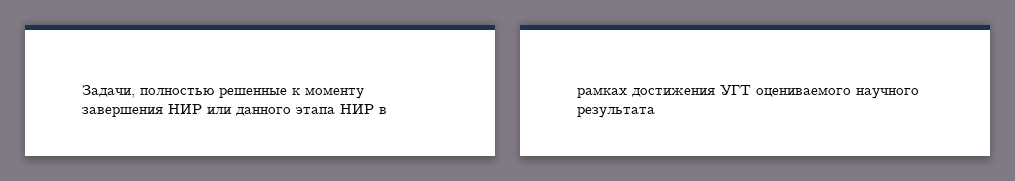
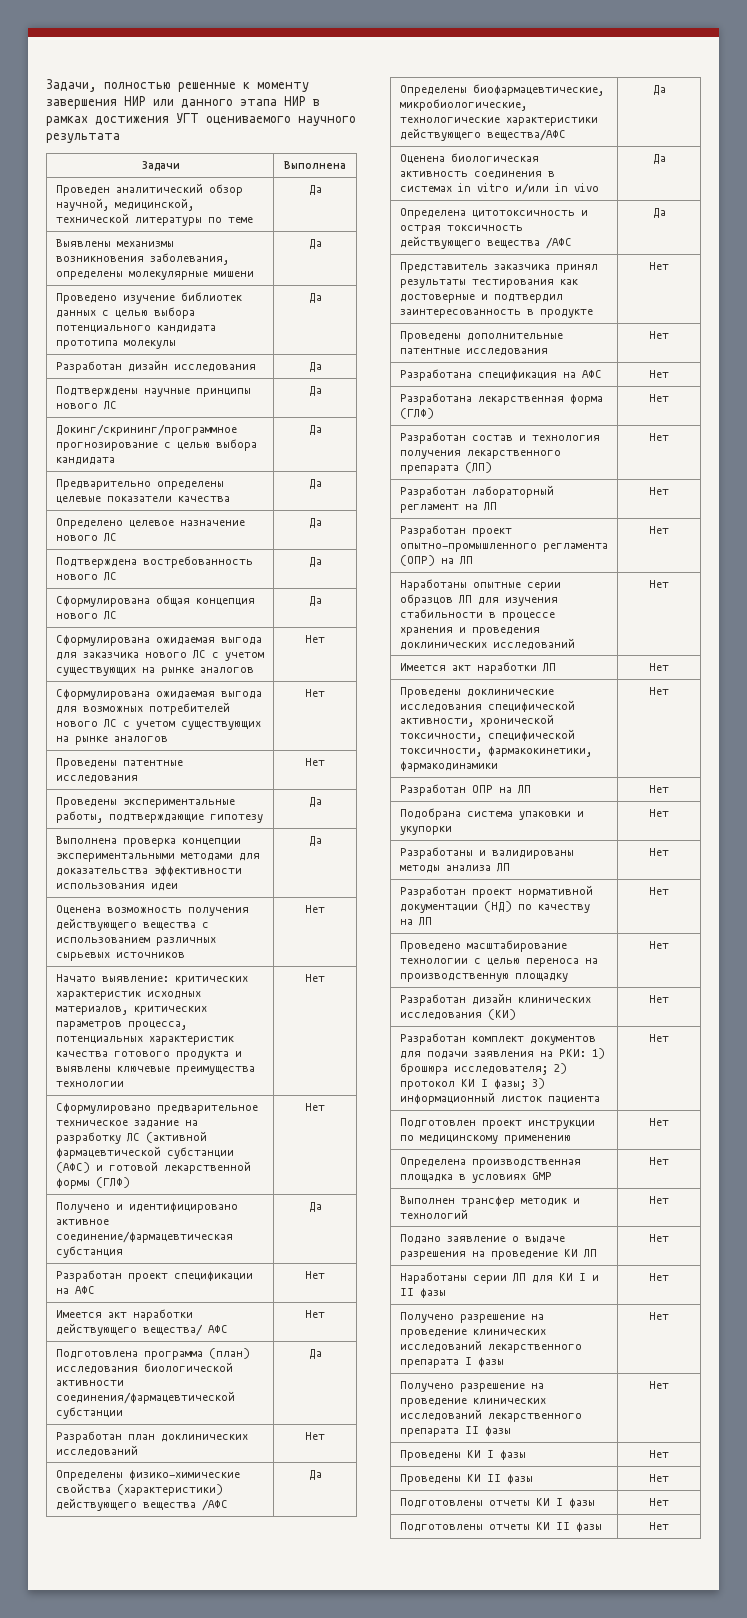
(655, 112) none -> [140,161,180,171] [284,161,346,170] [55,183,243,196] [55,198,194,211] [55,213,253,226] [308,185,322,195] [55,239,174,248] [55,253,229,265] [55,271,254,280] [308,239,322,249] [55,292,242,304] [55,307,195,319] [55,325,216,333] [55,340,176,349] [308,293,322,303] [55,360,256,373] [308,362,322,372] [55,386,251,397] [55,401,117,410] [308,386,322,396] [55,424,237,436] [55,439,257,451] [55,457,115,465] [308,425,322,435] [55,479,224,490] [55,496,230,504] [308,479,322,489] [55,518,245,529] [55,533,117,542] [308,518,322,528] [55,556,253,568] [55,572,117,581] [308,557,322,567] [55,595,255,607] [55,611,117,620] [308,596,322,606] [55,635,262,646] [55,650,264,661] [55,667,254,676] [305,635,325,643] [55,689,262,700] [55,702,230,715] [55,719,261,730] [55,736,168,745] [305,689,325,697] [55,758,183,769] [55,775,138,783] [305,758,325,766] [55,797,235,808] [55,811,263,823] [308,797,322,807] [55,836,241,847] [55,853,260,862] [55,866,242,876] [55,883,178,891] [308,836,322,846] [55,905,249,916] [55,918,209,931] [55,937,216,946] [55,952,185,961] [305,905,325,913] [55,974,248,985] [55,991,201,1000] [55,1006,207,1015] [55,1021,187,1030] [55,1036,234,1045] [55,1051,242,1060] [55,1066,255,1075] [55,1081,124,1088] [305,974,325,982] [55,1103,258,1114] [55,1120,198,1128] [55,1131,207,1144] [55,1146,234,1159] [55,1161,251,1174] [55,1177,130,1189] [305,1103,325,1111] [55,1202,238,1213] [55,1219,109,1225] [55,1231,233,1243] [55,1246,123,1258] [308,1202,322,1212] [55,1270,253,1282] [55,1286,95,1294] [305,1271,325,1279] [55,1309,193,1321] [55,1323,228,1336] [305,1310,325,1318] [55,1348,250,1360] [55,1362,233,1374] [55,1380,124,1386] [55,1391,235,1404] [55,1407,123,1419] [308,1349,322,1359] [55,1431,248,1443] [55,1445,138,1457] [305,1432,325,1440] [55,1470,240,1481] [55,1483,223,1496] [55,1498,228,1511] [308,1470,322,1480] [399,84,604,96] [399,99,527,111] [399,117,598,126] [399,128,566,141] [652,85,666,95] [399,153,539,164] [399,171,555,179] [399,183,599,195] [652,154,666,164] [399,208,588,219] [399,225,523,234] [399,236,572,249] [652,208,666,218] [399,262,598,273] [399,279,578,288] [399,294,563,303] [399,309,593,318] [649,262,669,270] [399,331,563,342] [399,348,548,356] [649,331,669,339] [399,369,602,381] [649,370,669,378] [399,393,603,405] [399,408,434,419] [649,394,669,402] [399,432,600,444] [399,450,561,459] [399,462,492,474] [649,433,669,441] [399,485,554,498] [399,502,497,513] [649,487,669,495] [399,525,512,537] [399,543,608,552] [399,555,473,566] [649,526,669,534] [399,579,561,591] [399,594,558,606] [399,609,555,621] [399,627,540,636] [399,638,575,650] [649,580,669,588] [399,662,556,674] [649,663,669,671] [399,687,554,698] [399,700,575,712] [399,714,554,727] [399,729,575,742] [399,746,592,757] [399,761,498,772] [649,687,669,695] [399,784,531,796] [649,785,669,793] [399,808,584,820] [399,826,452,835] [649,809,669,817] [399,847,574,859] [399,863,510,873] [649,848,669,856] [399,885,593,898] [399,901,590,913] [399,917,432,926] [649,887,669,895] [399,940,567,952] [399,958,598,967] [399,973,568,982] [649,941,669,949] [399,993,591,1006] [399,1009,516,1020] [649,995,669,1003] [399,1033,596,1045] [399,1048,605,1059] [399,1063,567,1075] [399,1078,545,1090] [399,1092,600,1105] [649,1034,669,1042] [399,1118,595,1129] [399,1135,571,1144] [649,1118,669,1126] [399,1157,581,1168] [399,1172,552,1183] [649,1157,669,1165] [399,1196,580,1207] [399,1209,468,1220] [649,1196,669,1204] [399,1234,565,1244] [399,1249,597,1260] [649,1234,669,1242] [399,1272,599,1284] [399,1288,446,1298] [649,1273,669,1281] [399,1312,544,1323] [399,1329,546,1338] [399,1340,582,1353] [399,1357,504,1368] [649,1312,669,1320] [399,1381,544,1392] [399,1398,546,1407] [399,1409,582,1422] [399,1426,511,1437] [649,1381,669,1389] [399,1450,526,1461] [649,1450,669,1458] [399,1474,533,1485] [649,1474,669,1482] [399,1498,595,1508] [649,1498,669,1506] [399,1522,602,1532] [649,1522,669,1530] // Задачи | Выполнена // Проведен аналитический обзор научной, медицинской, технической литературы по теме | Да // Выявлены механизмы возникновения заболевания, определены молекулярные мишени | Да // Проведено изучение библиотек данных с целью выбора потенциального кандидата прототипа молекулы | Да // Разработан дизайн исследования | Да // Подтверждены научные принципы нового ЛС | Да // Докинг/скрининг/программное прогнозирование с целью выбора кандидата | Да // Предварительно определены целевые показатели качества | Да // Определено целевое назначение нового ЛС | Да // Подтверждена востребованность нового ЛС | Да // Сформулирована общая концепция нового ЛС | Да // Сформулирована ожидаемая выгода для заказчика нового ЛС с учетом существующих на рынке аналогов | Нет // Сформулирована ожидаемая выгода для возможных потребителей нового ЛС с учетом существующих на рынке аналогов | Нет // Проведены патентные исследования | Нет // Проведены экспериментальные работы, подтверждающие гипотезу | Да // Выполнена проверка концепции экспериментальными методами для доказательства эффективности использования идеи | Да // Оценена возможность получения действующего вещества с использованием различных сырьевых источников | Нет // Начато выявление: критических характеристик исходных материалов, критических параметров процесса, потенциальных характеристик качества готового продукта и выявлены ключевые преимущества технологии | Нет // Сформулировано предварительное техническое задание на разработку ЛС (активной фармацевтической субстанции (АФС) и готовой лекарственной формы (ГЛФ) | Нет // Получено и идентифицировано активное соединение/фармацевтическая субстанция | Да // Разработан проект спецификации на АФС | Нет // Имеется акт наработки действующего вещества/ АФС | Нет // Подготовлена программа (план) исследования биологической активности соединения/фармацевтической субстанции | Да // Разработан план доклинических исследований | Нет // Определены физико-химические свойства (характеристики) действующего вещества /АФС | Да // Определены биофармацевтические, микробиологические, технологические характеристики действующего вещества/АФС | Да // Оценена биологическая активность соединения в системах in vitro и/или in vivo | Да // Определена цитотоксичность и острая токсичность действующего вещества /АФС | Да // Представитель заказчика принял результаты тестирования как достоверные и подтвердил заинтересованность в продукте | Нет // Проведены дополнительные патентные исследования | Нет // Разработана спецификация на АФС | Нет // Разработана лекарственная форма (ГЛФ) | Нет // Разработан состав и технология получения лекарственного препарата (ЛП) | Нет // Разработан лабораторный регламент на ЛП | Нет // Разработан проект опытно-промышленного регламента (ОПР) на ЛП | Нет // Наработаны опытные серии образцов ЛП для изучения стабильности в процессе хранения и проведения доклинических исследований | Нет // Имеется акт наработки ЛП | Нет // Проведены доклинические исследования специфической активности, хронической токсичности, специфической токсичности, фармакокинетики, фармакодинамики | Нет // Разработан ОПР на ЛП | Нет // Подобрана система упаковки и укупорки | Нет // Разработаны и валидированы методы анализа ЛП | Нет // Разработан проект нормативной документации (НД) по качеству на ЛП | Нет // Проведено масштабирование технологии с целью переноса на производственную площадку | Нет // Разработан дизайн клинических исследования (КИ) | Нет // Разработан комплект документов для подачи заявления на РКИ: 1) брошюра исследователя; 2) протокол КИ I фазы; 3) информационный листок пациента | Нет // Подготовлен проект инструкции по медицинскому применению | Нет // Определена производственная площадка в условиях GMP | Нет // Выполнен трансфер методик и технологий | Нет // Подано заявление о выдаче разрешения на проведение КИ ЛП | Нет // Наработаны серии ЛП для КИ I и II фазы | Нет // Получено разрешение на проведение клинических исследований лекарственного препарата I фазы | Нет // Получено разрешение на проведение клинических исследований лекарственного препарата II фазы | Нет // Проведены КИ I фазы | Нет // Проведены КИ II фазы | Нет // Подготовлены отчеты КИ I фазы | Нет // Подготовлены отчеты КИ II фазы | Нет

